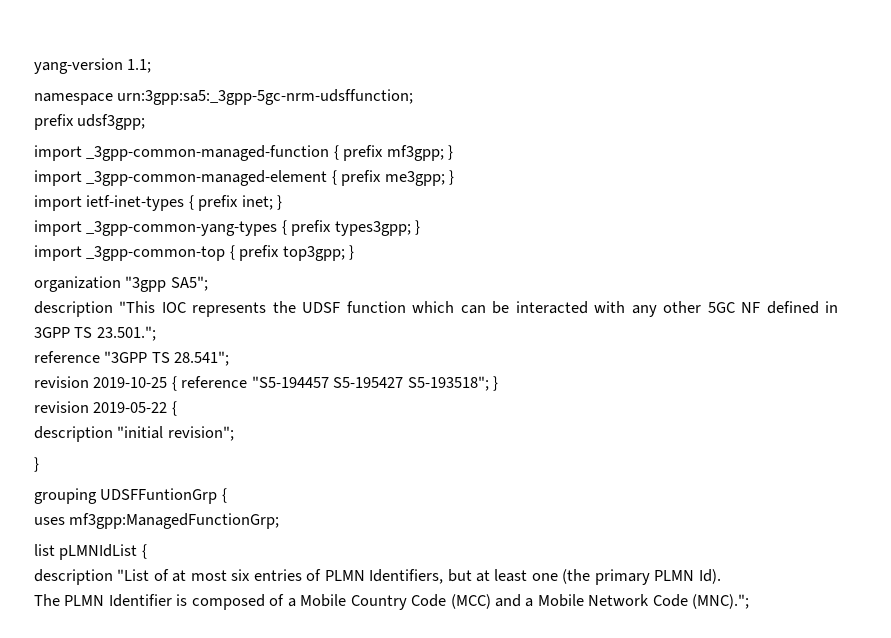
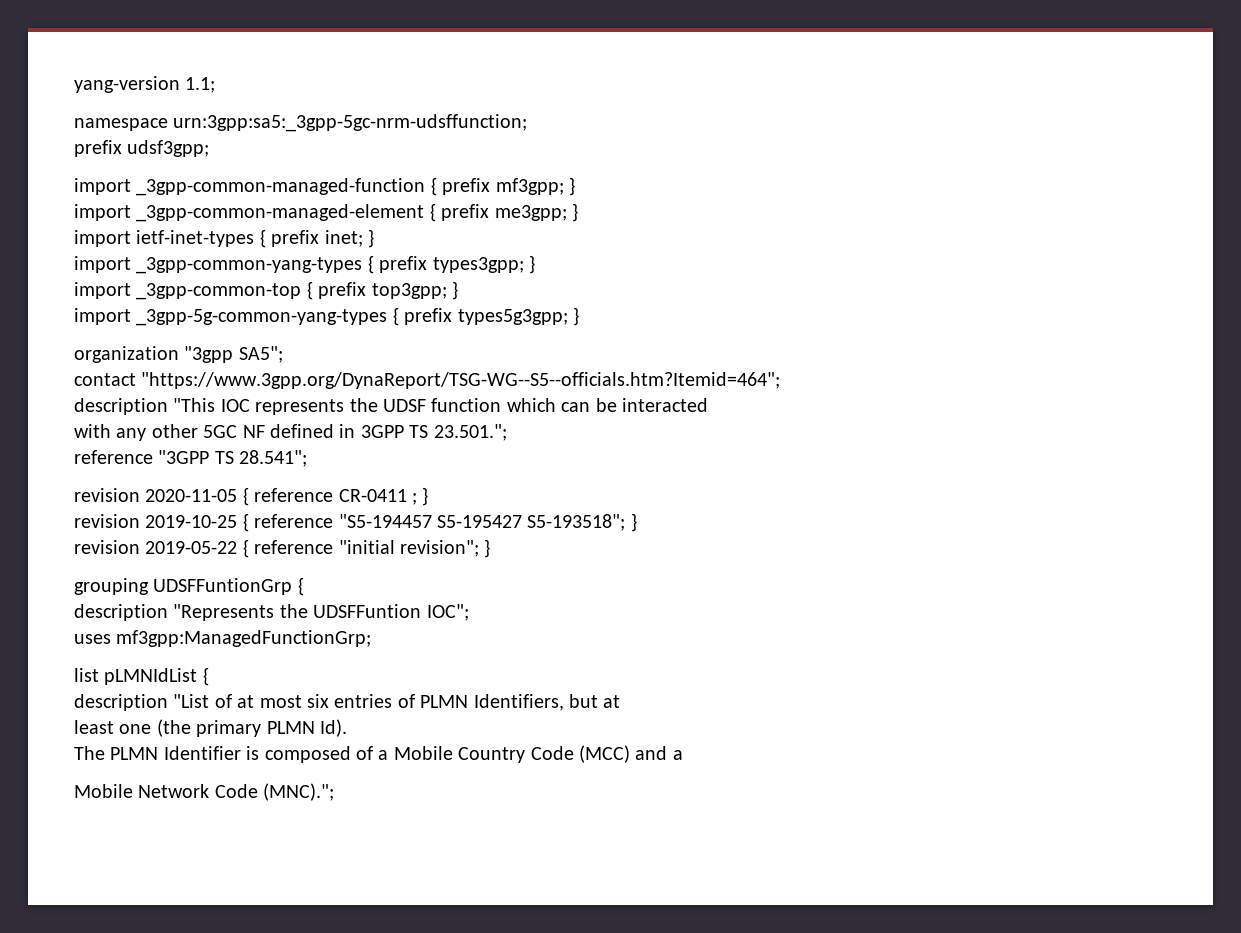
(355, 252) none -> [74,307,579,326] // import _3gpp-5g-common-yang-types { prefix types5g3gpp; }
(208, 283) none -> [74,372,781,389] // contact "https://www.3gpp.org/DynaReport/TSG-WG--S5--officials.htm?Itemid=464";
(588, 307) none -> (708, 405) //
(230, 358) none -> [74,487,429,506] // revision 2020-11-05 { reference CR-0411 ; }
[34,426,113,442] // description -> [254,540,334,554] reference
(234, 433) // -> (479, 548) none
(227, 495) none -> [74,604,469,621] // description "Represents the UDSFFuntion IOC";
(491, 576) none -> (621, 701) //
(534, 602) none -> (683, 755) //

